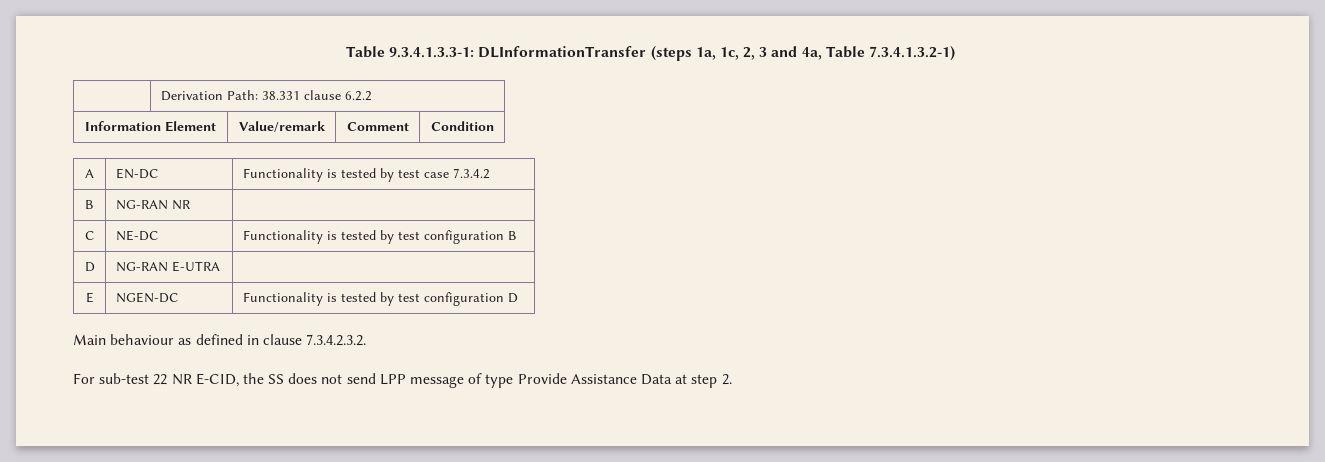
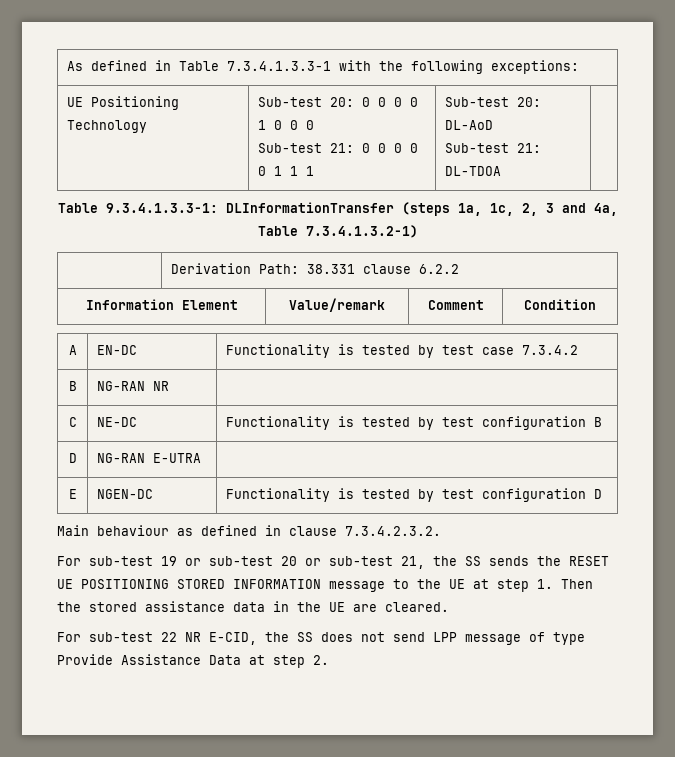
(345, 52) none -> [66,60,579,74] [66,96,179,110] [66,120,147,133] [257,97,418,107] [257,120,314,130] [257,143,418,153] [257,166,314,176] [444,97,541,107] [444,120,493,130] [444,143,541,153] [444,166,501,176] As defined in Table 7.3.4.1.3.3-1 with the following exceptions: // UE Positioning Technology | Sub-test 20: 0 0 0 0 1 0 0 0 // Sub-test 21: 0 0 0 0 0 1 1 1 | Sub-test 20: DL-AoD // Sub-test 21: DL-TDOA | //
(367, 340) none -> [57,556,609,569] [57,579,593,592] [57,601,449,612] // For sub-test 19 or sub-test 20 or sub-test 21, the SS sends the RESET UE POSITIONING STORED INFORMATION message to the UE at step 1. Then the stored assistance data in the UE are cleared.

